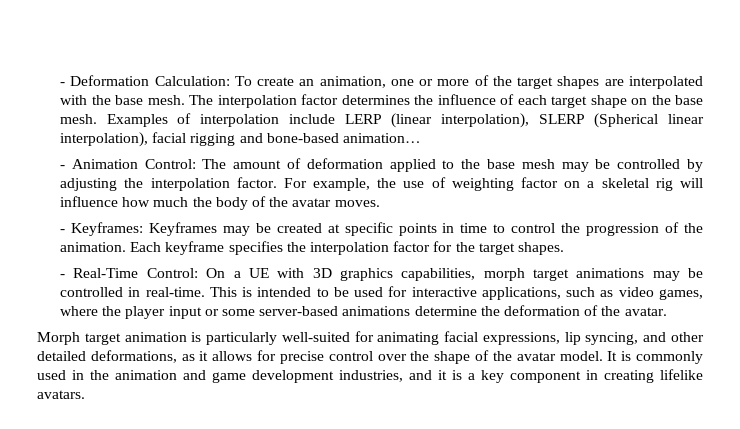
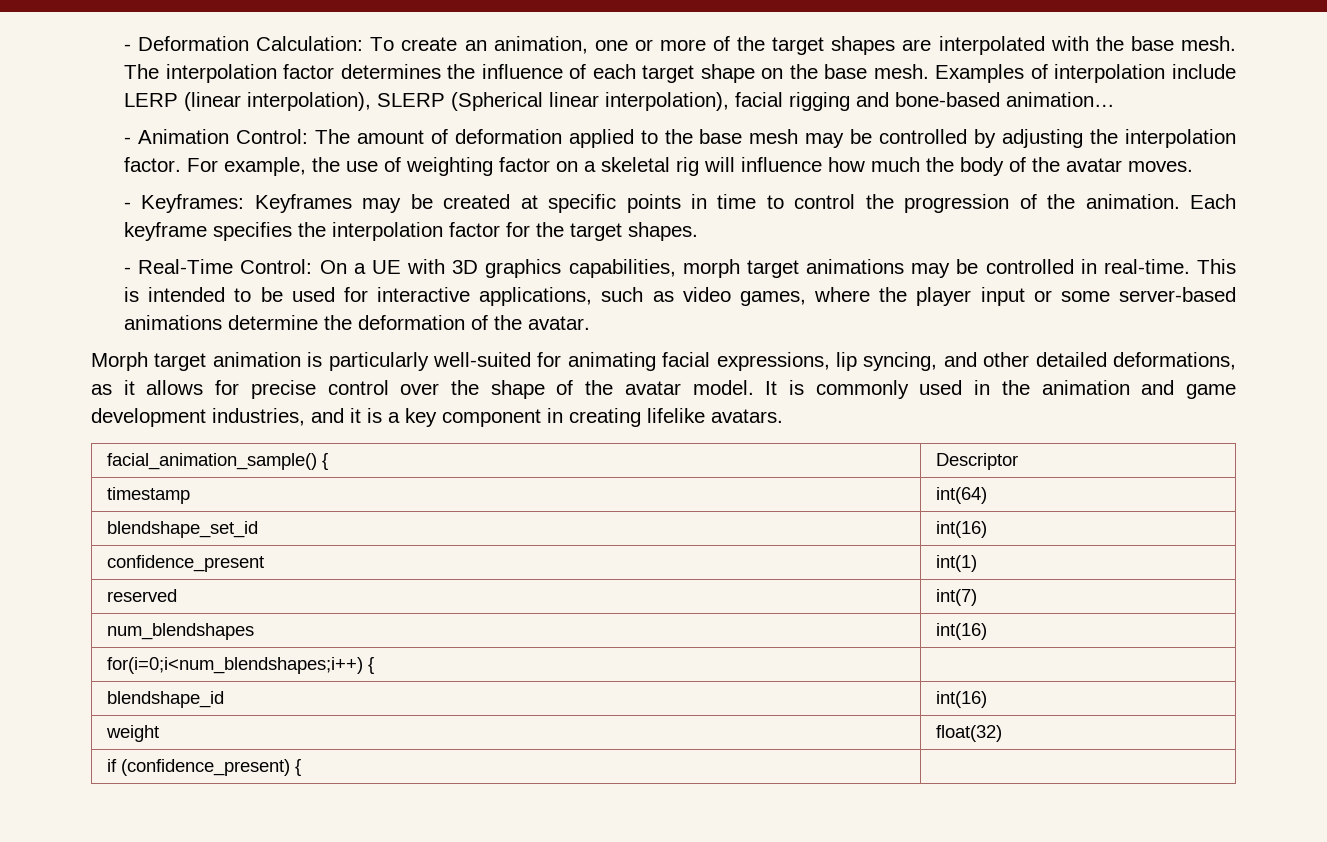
(85, 394) none -> [106,453,328,470] [935,453,1018,470] [106,487,190,504] [935,487,987,504] [106,521,258,538] [935,521,987,538] [106,555,264,572] [935,555,977,572] [106,589,177,602] [935,589,977,606] [106,623,254,640] [935,623,987,640] [106,657,374,674] [106,691,224,708] [935,691,987,708] [105,725,159,742] [935,725,1002,742] [106,759,301,776] // facial_animation_sample() { | Descriptor // timestamp | int(64) // blendshape_set_id | int(16) // confidence_present | int(1) // reserved | int(7) // num_blendshapes | int(16) // for(i=0;i<num_blendshapes;i++) { | // blendshape_id | int(16) // weight | float(32) // if (confidence_present) { |

